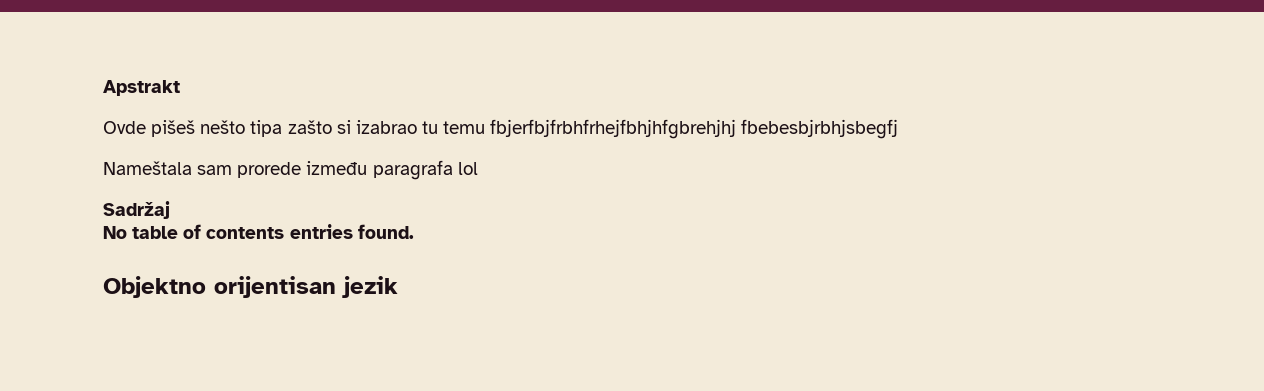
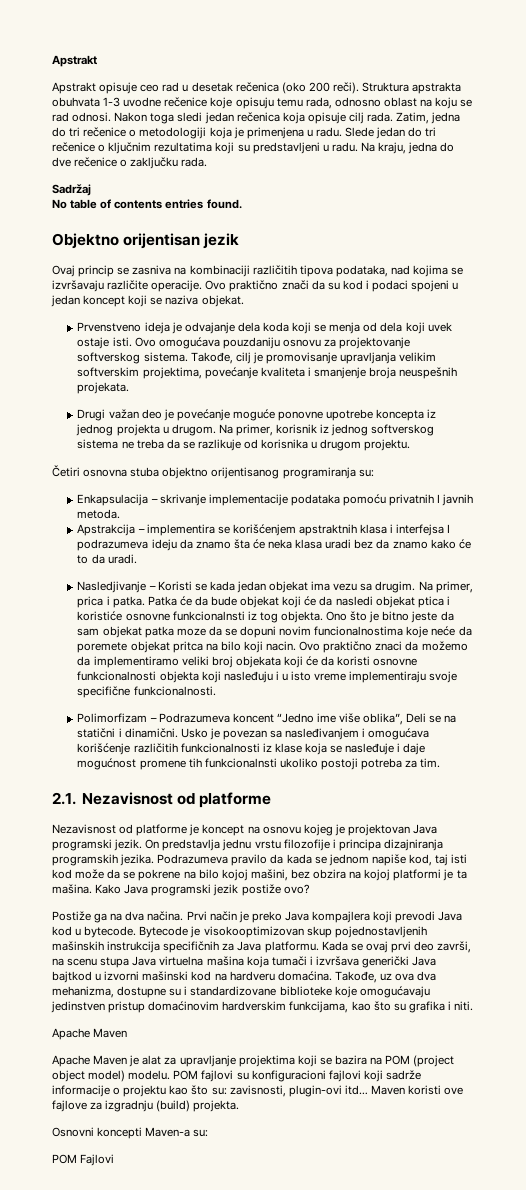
[103,119,899,139] [103,160,478,180] Ovde pišeš nešto tipa zašto si izabrao tu temu fbjerfbjfrbhfrhejfbhjhfgbrehjhj fbebesbjrbhjsbegfj // Nameštala sam prorede između paragrafa lol -> [52,82,462,94] [52,97,473,109] [52,112,461,124] [52,127,437,139] [52,142,455,154] [52,157,208,169] Apstrakt opisuje ceo rad u desetak rečenica (oko 200 reči). Struktura apstrakta obuhvata 1-3 uvodne rečenice koje opisuju temu rada, odnosno oblast na koju se rad odnosi. Nakon toga sledi jedan rečenica koja opisuje cilј rada. Zatim, jedna do tri rečenice o metodologiji koja je primenjena u radu. Slede jedan do tri rečenice o ključnim rezultatima koji su predstavljeni u radu. Na kraju, jedna do dve rečenice o zaključku rada.
(398, 287) none -> [52,265,464,277] [52,280,459,292] [51,295,244,307] [77,322,452,334] [77,337,411,349] [77,352,437,364] [77,367,458,379] [77,382,130,394] [77,409,437,421] [76,424,435,436] [77,439,411,451] [52,465,374,479] [77,494,474,506] [77,509,121,519] [77,524,451,536] [77,539,471,551] [77,554,137,564] [77,581,473,593] [77,596,450,608] [77,611,454,623] [77,626,472,638] [77,641,468,653] [77,656,418,668] [77,671,458,683] [77,686,216,698] [77,713,457,725] [77,728,430,740] [77,743,426,755] [77,758,441,770] [52,792,272,808] [52,824,438,836] [52,839,443,851] [52,854,468,866] [52,869,467,881] [52,884,310,896] [52,911,463,923] [52,926,427,938] [52,941,472,953] [52,956,437,968] [52,971,437,983] [52,986,430,998] [51,1001,474,1013] [52,1028,128,1040] [52,1055,455,1067] [52,1070,421,1082] [52,1085,464,1097] [52,1100,240,1112] [52,1127,209,1139] [52,1154,115,1166] // Ovaj princip se zasniva na kombinaciji različitih tipova podataka, nad kojima se izvršavaju različite operacije. Ovo praktično znači da su kod i podaci spojeni u jedan koncept koji se naziva objekat. // Prvenstveno ideja je odvajanje dela koda koji se menja od dela koji uvek ostaje isti. Ovo omogućava pouzdaniju osnovu za projektovanje softverskog sistema. Takođe, cilj je promovisanje upravljanja velikim softverskim projektima, povećanje kvaliteta i smanjenje broja neuspešnih projekata. // Drugi važan deo je povećanje moguće ponovne upotrebe koncepta iz jednog projekta u drugom. Na primer, korisnik iz jednog softverskog sistema ne treba da se razlikuje od korisnika u drugom projektu. // Četiri osnovna stuba objektno orijentisanog programiranja su: // Enkapsulacija – skrivanje implementacije podataka pomoću privatnih I javnih metoda. // Apstrakcija – implementira se korišćenjem apstraktnih klasa i interfejsa I podrazumeva ideju da znamo šta će neka klasa uradi bez da znamo kako će to da uradi. // Nasledjivanje – Koristi se kada jedan objekat ima vezu sa drugim. Na primer, prica i patka. Patka će da bude objekat koji će da nasledi objekat ptica i koristiće osnovne funkcionalnsti iz tog objekta. Ono što je bitno jeste da sam objekat patka moze da se dopuni novim funcionalnostima koje neće da poremete objekat pritca na bilo koji nacin. Ovo praktično znaci da možemo da implementiramo veliki broj objekata koji će da koristi osnovne funkcionalnosti objekta koji nasleđuju i u isto vreme implementiraju svoje specifične funkcionalnosti. // Polimorfizam – Podrazumeva koncent “Jedno ime više oblika”, Deli se na statični i dinamični. Usko je povezan sa nasleđivanjem i omogućava korišćenje različitih funkcionalnosti iz klase koja se nasleđuje i daje mogućnost promene tih funkcionalnsti ukoliko postoji potreba za tim. // 2.1. Nezavisnost od platforme // Nezavisnost od platforme je koncept na osnovu kojeg je projektovan Java programski jezik. On predstavlja jednu vrstu filozofije i principa dizajniranja programskih jezika. Podrazumeva pravilo da kada se jednom napiše kod, taj isti kod može da se pokrene na bilo kojoj mašini, bez obzira na kojoj platformi je ta mašina. Kako Java programski jezik postiže ovo? // Postiže ga na dva načina. Prvi način je preko Java kompajlera koji prevodi Java kod u bytecode. Bytecode je visokooptimizovan skup pojednostavljenih mašinskih instrukcija specifičnih za Java platformu. Kada se ovaj prvi deo završi, na scenu stupa Java virtuelna mašina koja tumači i izvršava generički Java bajtkod u izvorni mašinski kod na hardveru domaćina. Takođe, uz ova dva mehanizma, dostupne su i standardizovane biblioteke koje omogućavaju jedinstven pristup domaćinovim hardverskim funkcijama, kao što su grafika i niti. // Apache Maven // Apache Maven je alat za upravljanje projektima koji se bazira na POM (project object model) modelu. POM fajlovi su konfiguracioni fajlovi koji sadrže informacije o projektu kao što su: zavisnosti, plugin-ovi itd… Maven koristi ove fajlove za izgradnju (build) projekta. // Osnovni koncepti Maven-a su: // POM Fajlovi

